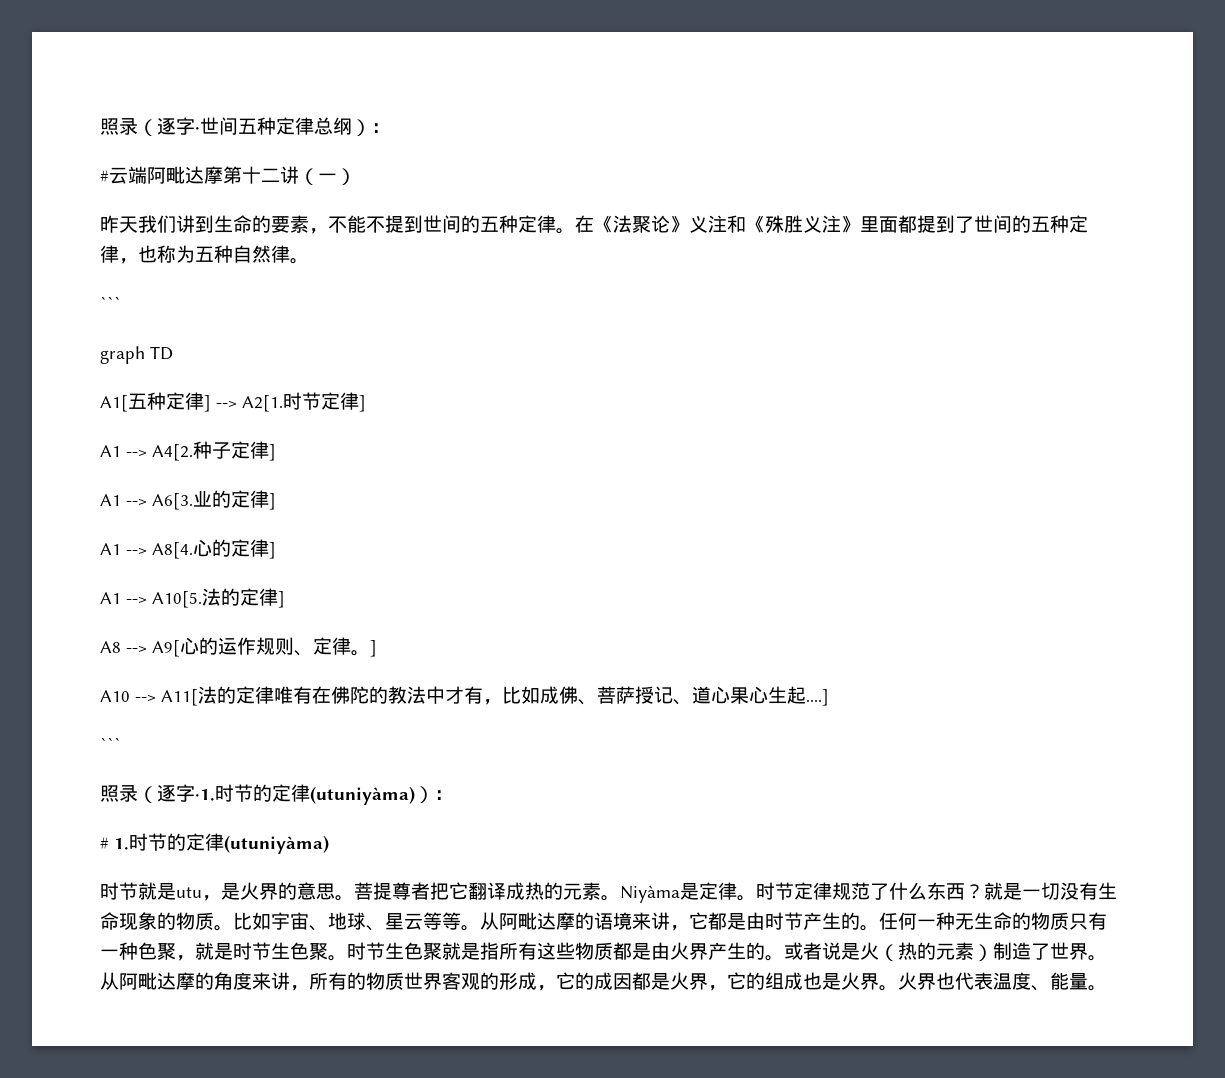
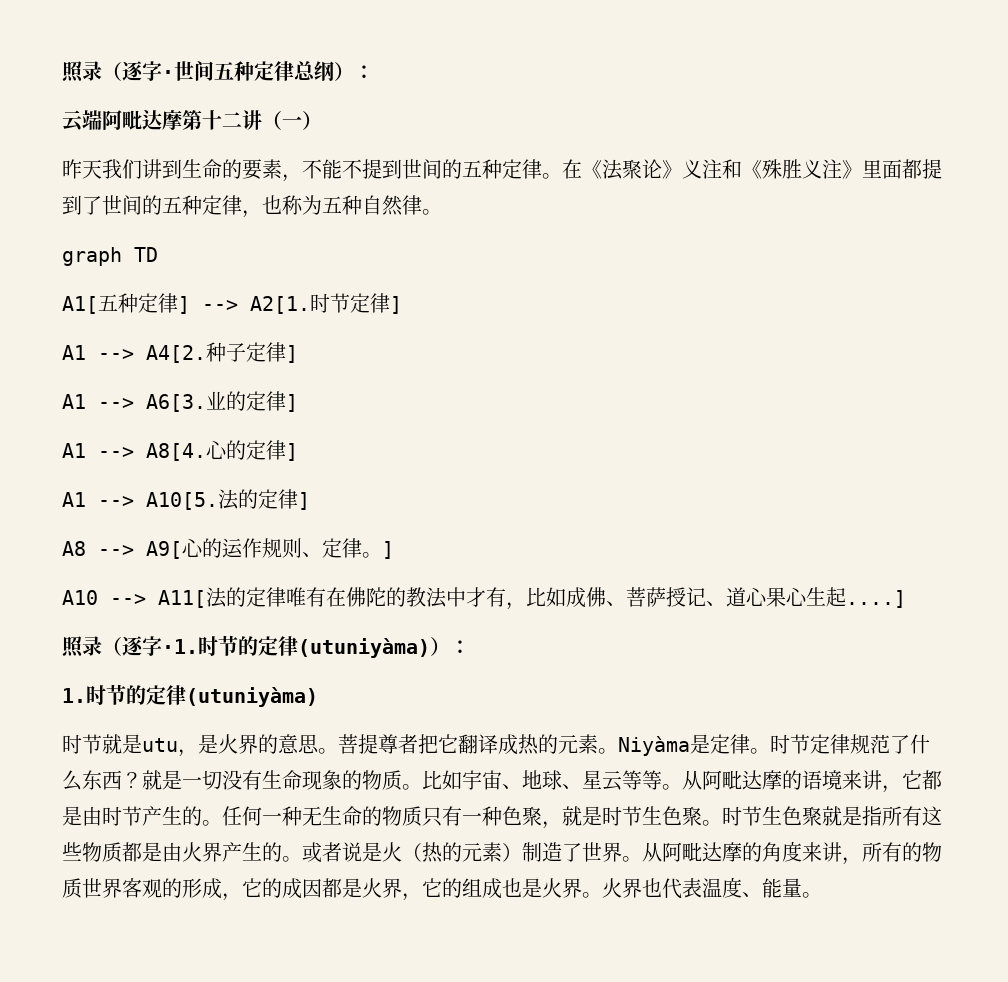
[100,170,109,182] # -> (374, 72) none
[100,296,121,310] // ``` -> (442, 212) none
[100,737,121,751] // ``` -> (906, 599) none
[100,837,109,849] # -> (470, 647) none

